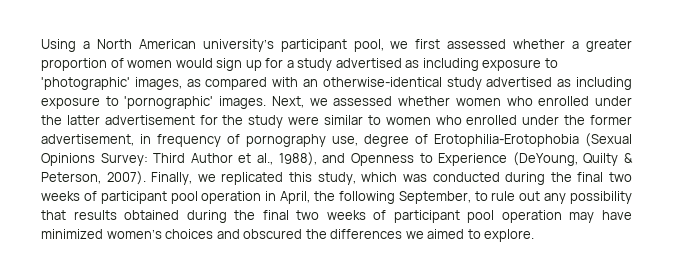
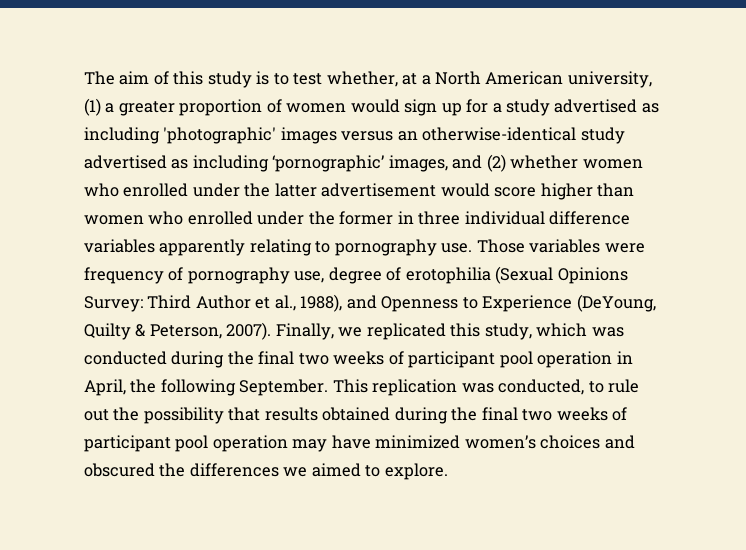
[41,39,566,52] Using a North American university’s participant pool, we first assessed whether -> [84,71,652,88] [84,98,101,116] The aim of this study is to test whether, at a North American university, (1)
[482,58,558,71] [41,77,299,90] exposure to 'photographic' images, as compared with -> [163,127,394,144] 'photographic' images versus
[41,96,393,109] exposure to 'pornographic' images. Next, we assessed -> [272,154,506,172] ‘pornographic’ images, and (2)
[199,115,381,128] for the study were similar to -> [440,183,635,200] would score higher than
[41,134,151,146] advertisement, in -> [397,211,631,225] [84,239,645,256] in three individual difference variables apparently relating to pornography use. Those variables were
[434,134,579,147] Erotophilia-Erotophobia -> [405,267,491,284] erotophilia
[398,191,471,204] September, -> [239,379,585,396] September. This replication was conducted,
[544,193,567,204] any -> [113,407,140,421] the

